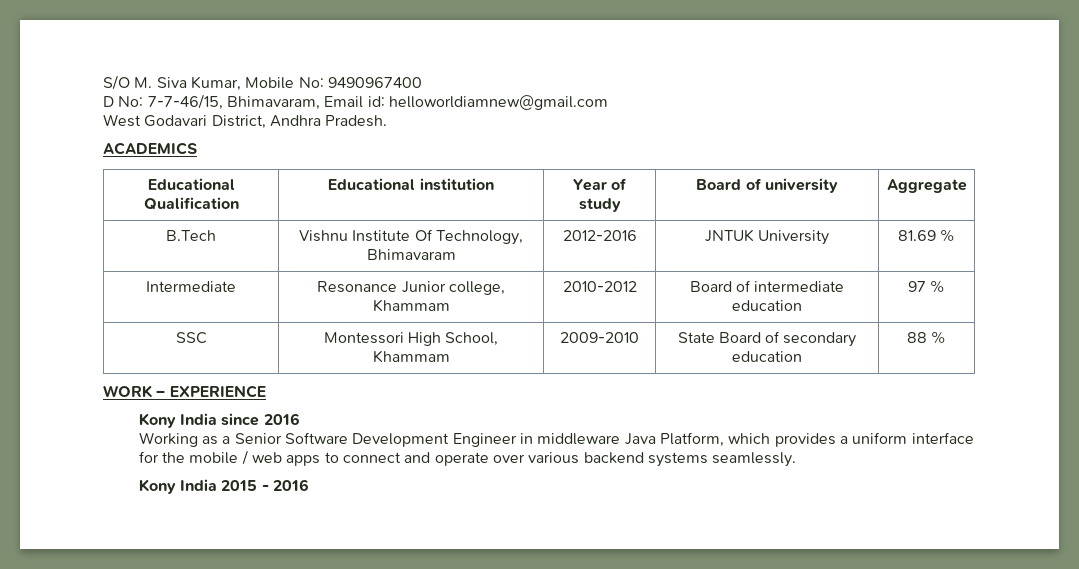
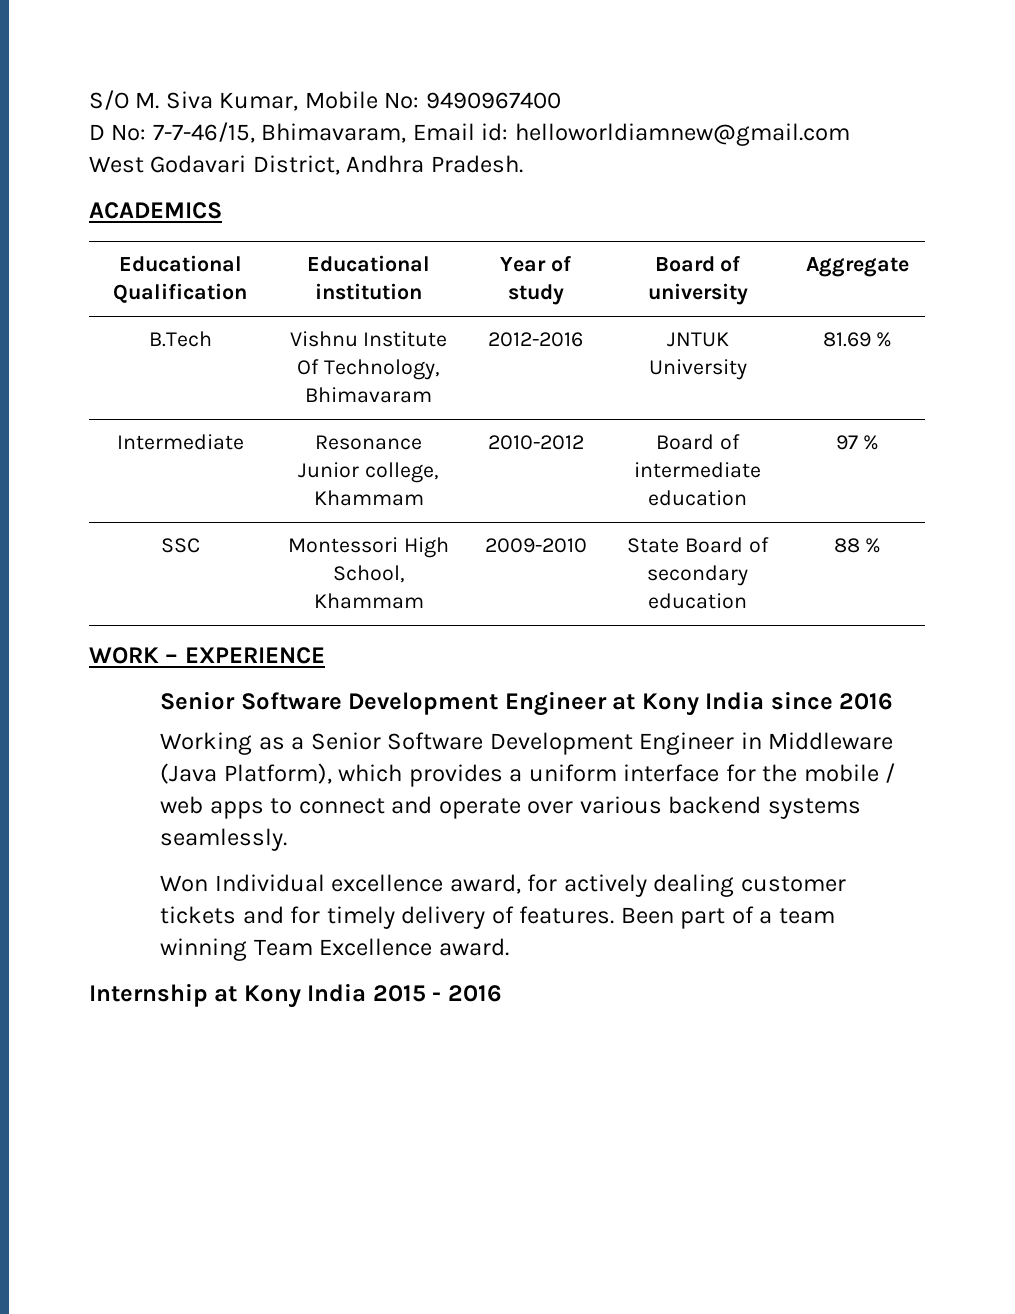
(266, 391) none -> [160,691,636,716] Senior Software Development Engineer at
[537,432,725,447] middleware Java Platform, -> [768,732,894,750] [160,763,332,784] Middleware (Java Platform),
(797, 459) none -> [160,874,846,897] [160,906,835,929] [160,938,509,961] [89,983,238,1007] Won Individual excellence award, for actively dealing customer tickets and for timely delivery of features. Been part of a team winning Team Excellence award. // Internship at

